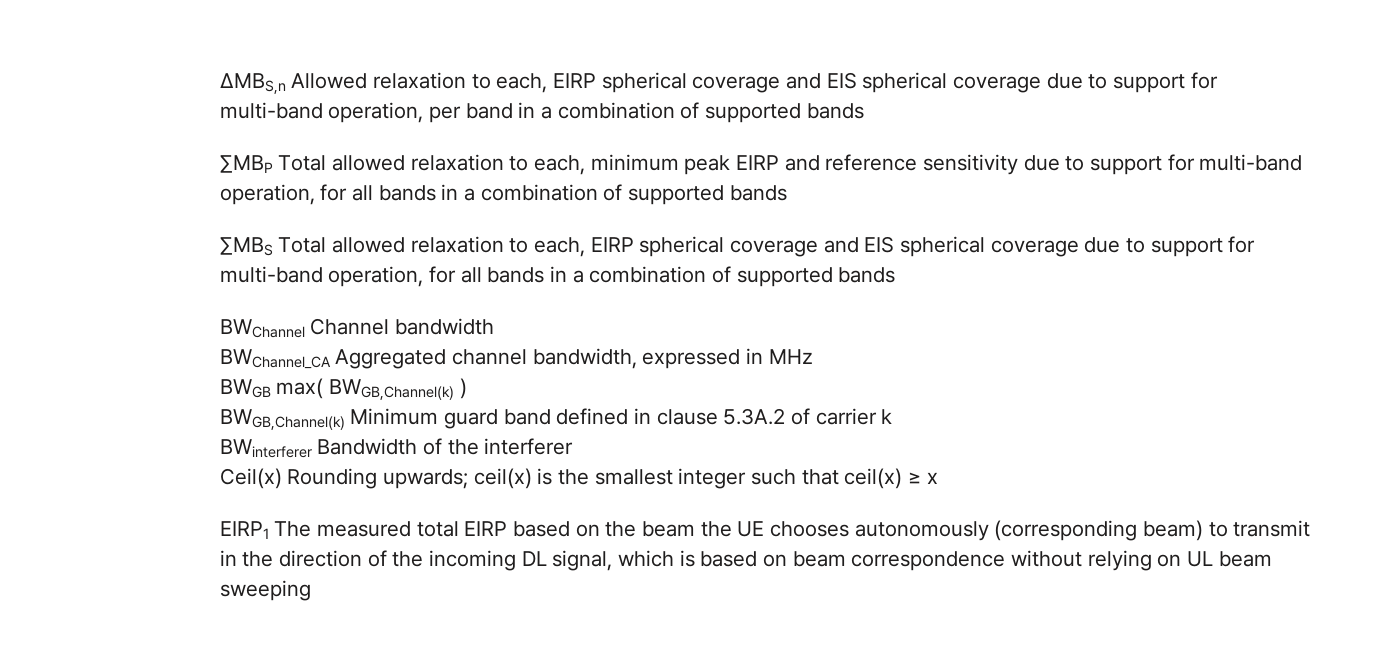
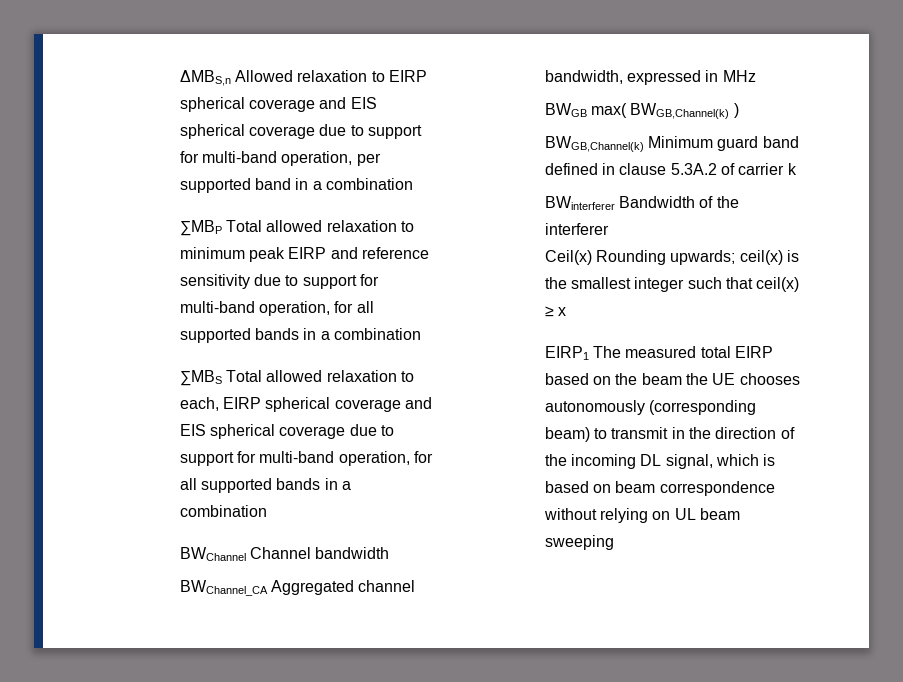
[496,73,548,93] each, -> (385, 76) none
(461, 114) none -> [179,178,251,193] supported
[680,102,864,123] of supported bands -> (413, 184) none
[533,155,585,175] each, -> (414, 226) none
[378,184,787,205] bands in a combination of supported bands -> [179,328,421,343] supported bands in a combination
[487,266,896,287] bands in a combination of supported bands -> [201,478,351,493] [179,505,267,517] supported bands in a combination

